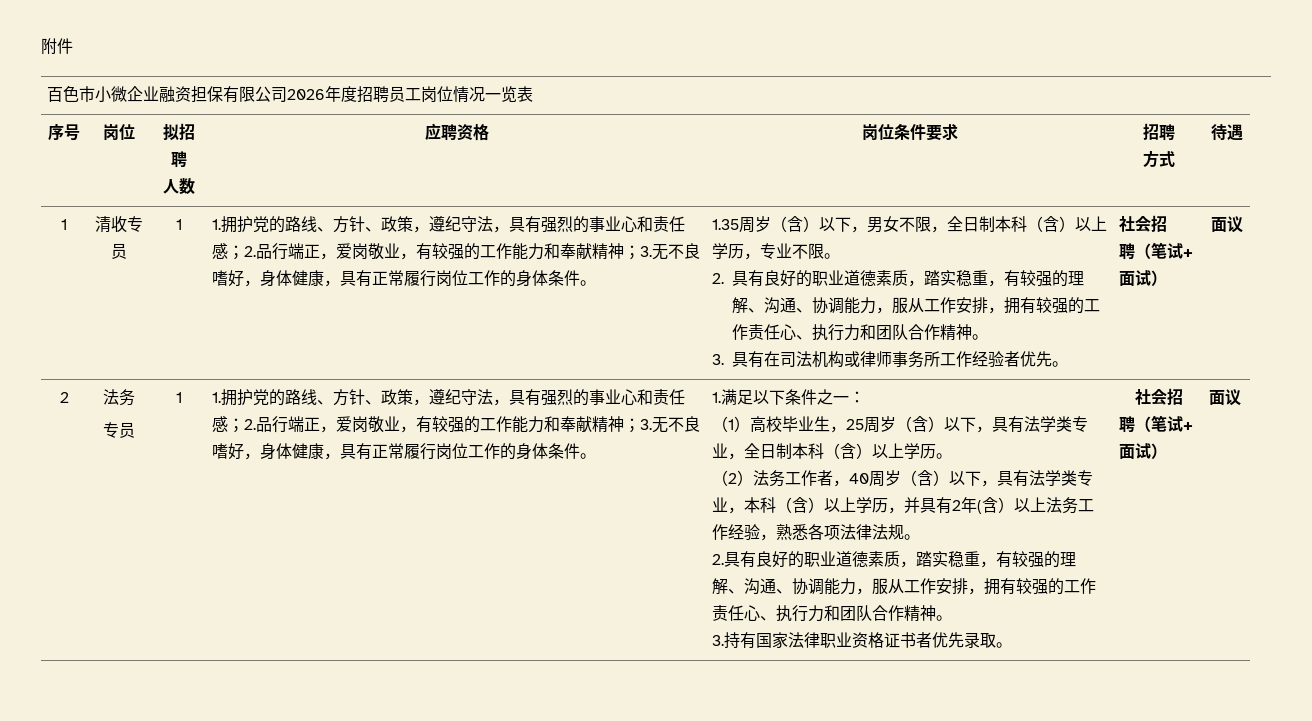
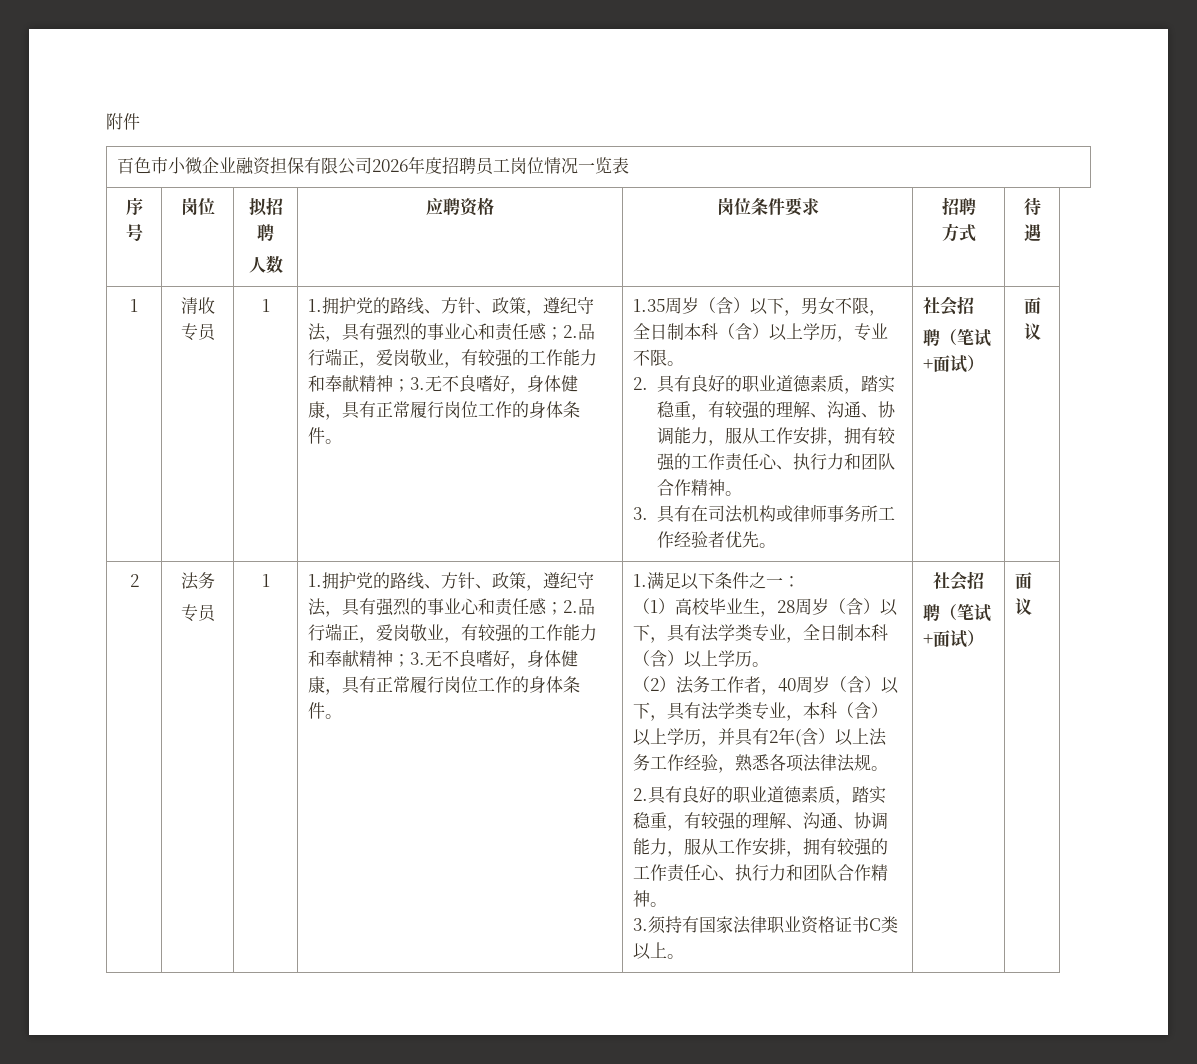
[846,419,865,430] 25 -> [777,600,796,613] 28
(725, 640) none -> [648,916,667,934] 须
[916,632,997,648] 者优先录取 -> [869,916,899,933] [633,942,668,960] C类以上

